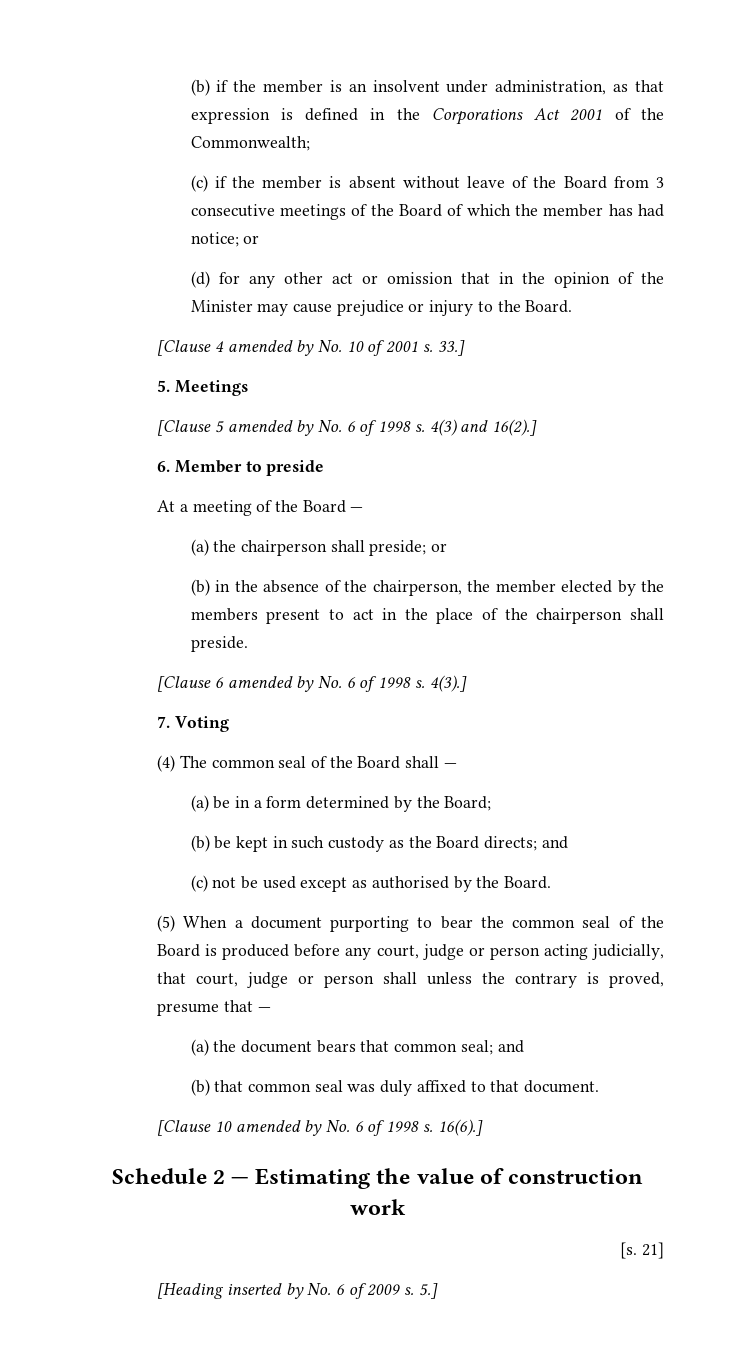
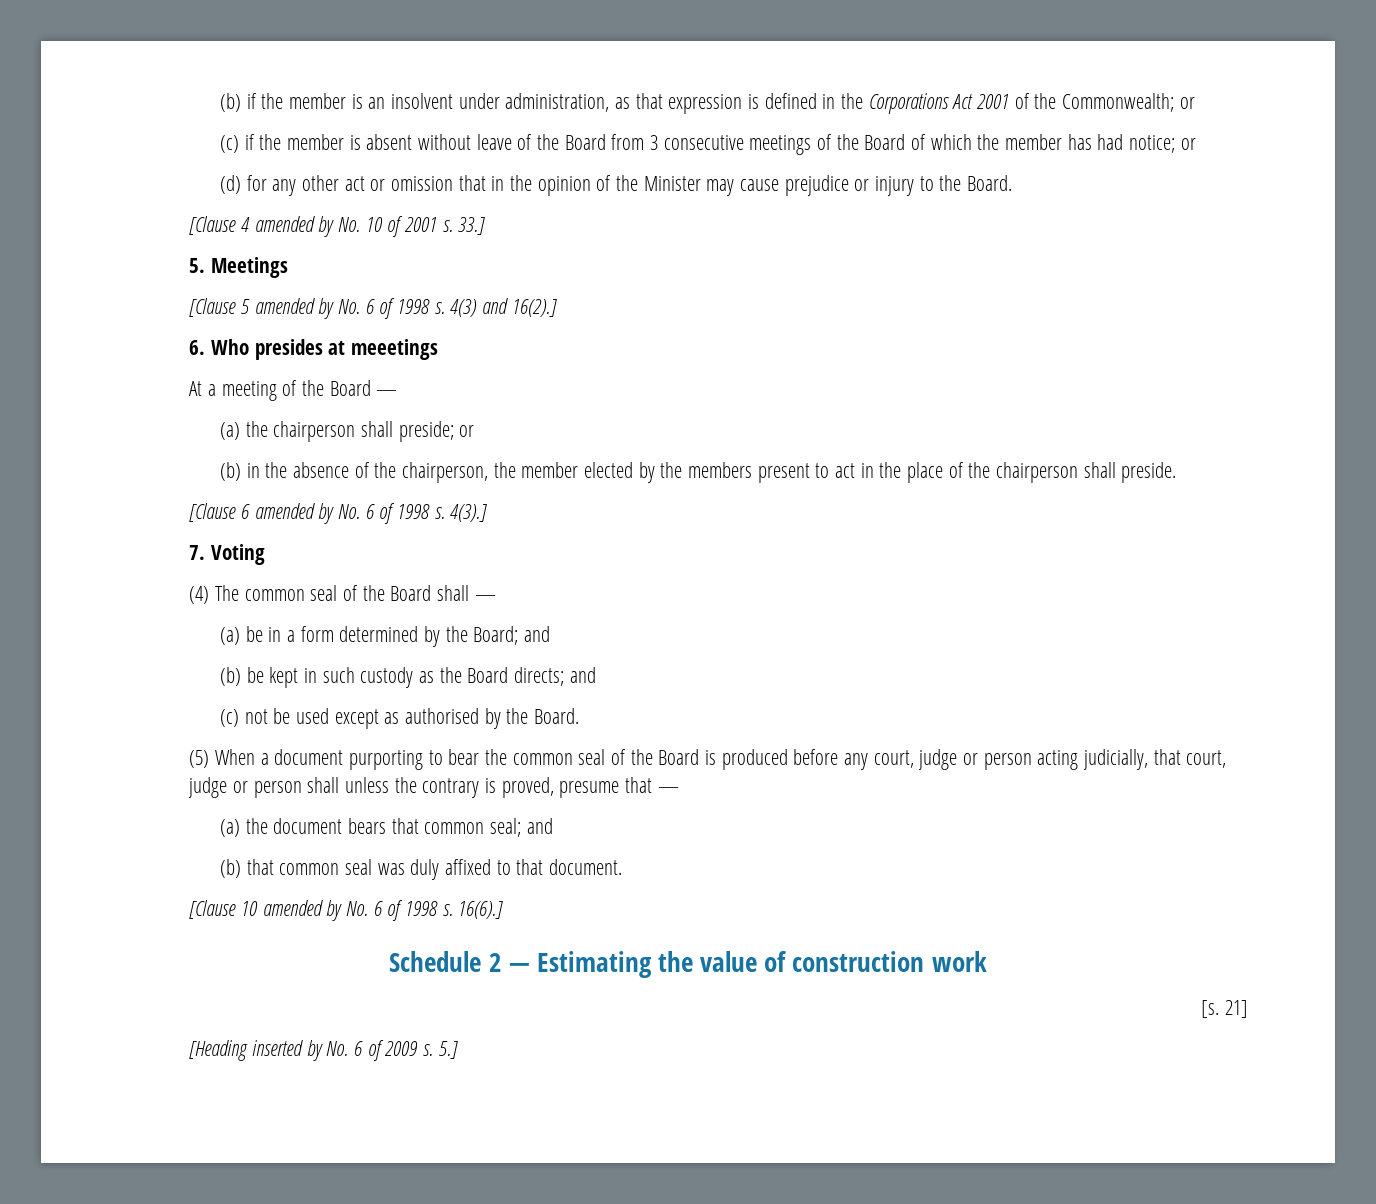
(310, 143) none -> [1179,97,1195,109] or
[174,460,325,476] Member to preside -> [210,339,438,360] Who presides at meeetings
(492, 803) none -> [523,626,550,642] and

